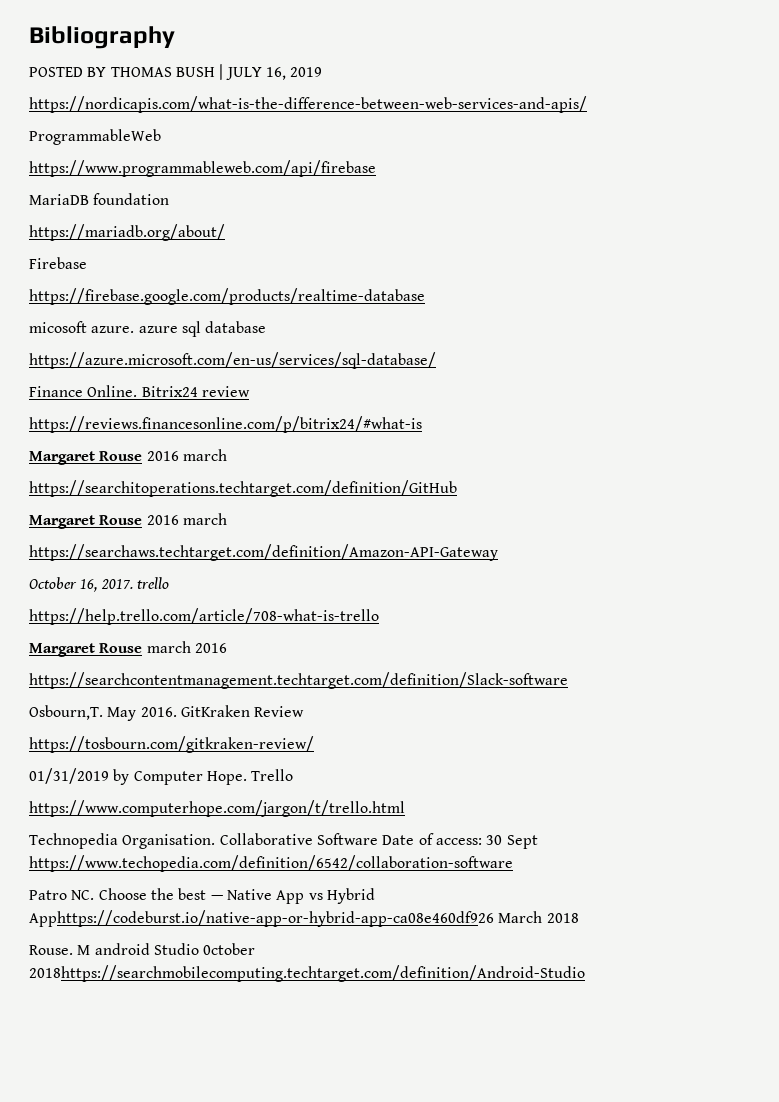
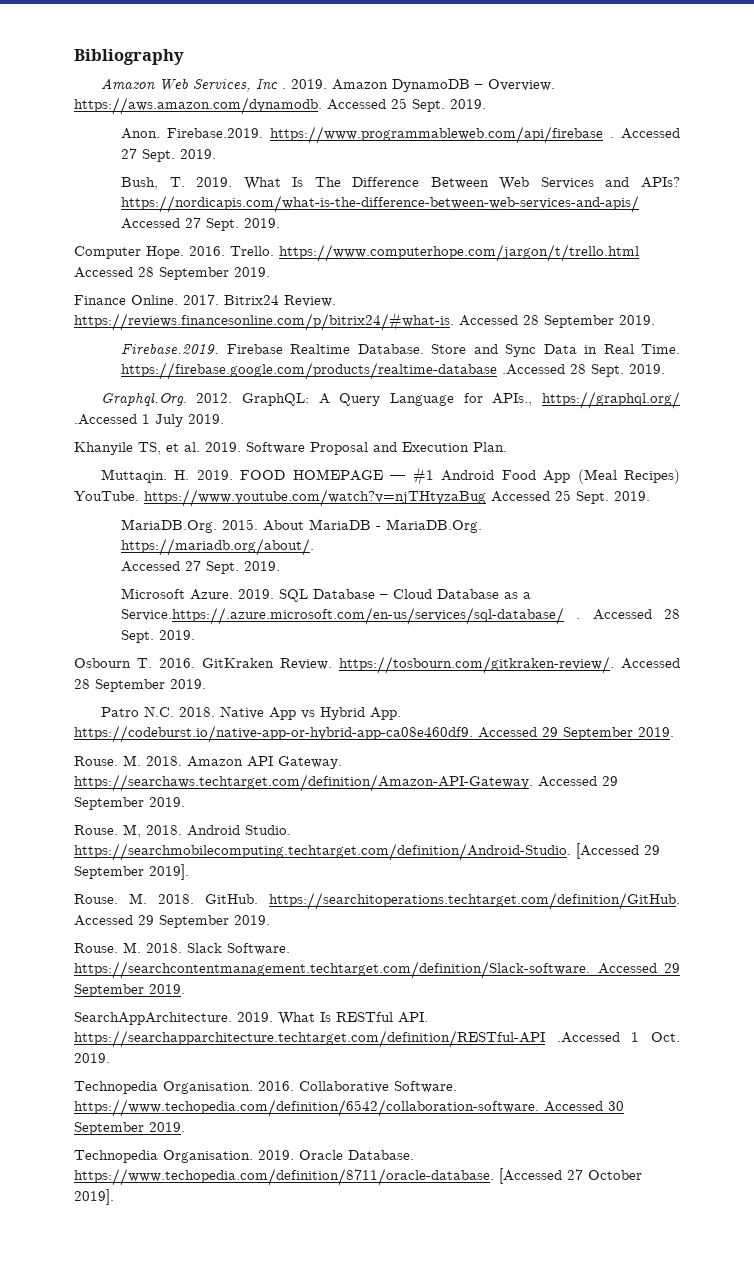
[29,64,323,80] [29,96,587,113] [29,129,161,145] [29,160,376,177] [29,193,170,205] [29,224,225,241] [29,257,87,269] [29,288,425,305] [29,321,267,337] [29,352,436,369] [29,385,250,397] [29,416,422,433] [29,449,227,465] [29,480,457,497] [29,513,227,529] [29,544,498,561] [29,577,169,592] [29,608,379,625] [29,641,227,657] [29,672,568,689] [29,705,305,721] [29,736,314,753] [29,768,294,785] [29,800,405,817] [29,833,538,849] [29,855,513,872] [29,888,375,904] [29,910,579,927] [29,943,256,955] [29,965,585,982] POSTED BY THOMAS BUSH | JULY 16, 2019 // https://nordicapis.com/what-is-the-difference-between-web-services-and-apis/ // ProgrammableWeb // https://www.programmableweb.com/api/firebase // MariaDB foundation // https://mariadb.org/about/ // Firebase // https://firebase.google.com/products/realtime-database // micosoft azure. azure sql database // https://azure.microsoft.com/en-us/services/sql-database/ // Finance Online. Bitrix24 review // https://reviews.financesonline.com/p/bitrix24/#what-is // Margaret Rouse 2016 march // https://searchitoperations.techtarget.com/definition/GitHub // Margaret Rouse 2016 march // https://searchaws.techtarget.com/definition/Amazon-API-Gateway // October 16, 2017. trello // https://help.trello.com/article/708-what-is-trello // Margaret Rouse march 2016 // https://searchcontentmanagement.techtarget.com/definition/Slack-software // Osbourn,T. May 2016. GitKraken Review // https://tosbourn.com/gitkraken-review/ // 01/31/2019 by Computer Hope. Trello // https://www.computerhope.com/jargon/t/trello.html // Technopedia Organisation. Collaborative Software Date of access: 30 Sept https://www.techopedia.com/definition/6542/collaboration-software // Patro NC. Choose the best — Native App vs Hybrid Apphttps://codeburst.io/native-app-or-hybrid-app-ca08e460df926 March 2018 // Rouse. M android Studio 0ctober 2018https://searchmobilecomputing.techtarget.com/definition/Android-Studio -> [100,78,555,92] [74,97,486,115] [121,126,680,144] [121,148,217,162] [121,177,680,190] [121,195,640,213] [121,217,281,231] [74,244,639,262] [74,267,270,280] [74,294,336,307] [74,312,655,331] [121,343,680,357] [121,362,666,380] [100,391,680,409] [74,414,224,427] [74,442,507,455] [100,467,681,486] [74,489,650,507] [121,519,483,533] [121,538,315,556] [121,560,281,574] [121,588,532,602] [121,607,680,625] [121,630,196,643] [74,656,680,674] [74,679,206,692] [100,706,401,720] [74,725,674,743] [74,755,342,769] [74,774,618,792] [74,797,185,810] [74,824,291,838] [74,843,660,861] [74,864,189,880] [74,892,680,910] [74,915,270,928] [74,942,290,955] [74,961,680,979] [74,984,185,997] [74,1012,428,1025] [74,1030,680,1048] [74,1053,110,1063] [74,1081,457,1094] [74,1099,624,1117] [74,1122,185,1135] [74,1150,414,1163] [74,1168,642,1186] [74,1189,114,1205] Amazon Web Services, Inc . 2019. Amazon DynamoDB – Overview. https://aws.amazon.com/dynamodb. Accessed 25 Sept. 2019. // Anon. Firebase.2019. https://www.programmableweb.com/api/firebase . Accessed 27 Sept. 2019. // Bush, T. 2019. What Is The Difference Between Web Services and APIs? https://nordicapis.com/what-is-the-difference-between-web-services-and-apis/ Accessed 27 Sept. 2019. // Computer Hope. 2016. Trello. https://www.computerhope.com/jargon/t/trello.html Accessed 28 September 2019. // Finance Online. 2017. Bitrix24 Review. https://reviews.financesonline.com/p/bitrix24/#what-is. Accessed 28 September 2019. // Firebase.2019. Firebase Realtime Database. Store and Sync Data in Real Time. https://firebase.google.com/products/realtime-database .Accessed 28 Sept. 2019. // Graphql.Org. 2012. GraphQL: A Query Language for APIs., https://graphql.org/ .Accessed 1 July 2019. // Khanyile TS, et al. 2019. Software Proposal and Execution Plan. // Muttaqin. H. 2019. FOOD HOMEPAGE — #1 Android Food App (Meal Recipes) YouTube. https://www.youtube.com/watch?v=njTHtyzaBug Accessed 25 Sept. 2019. // MariaDB.Org. 2015. About MariaDB - MariaDB.Org. https://mariadb.org/about/. // Accessed 27 Sept. 2019. // Microsoft Azure. 2019. SQL Database – Cloud Database as a Service.https://.azure.microsoft.com/en-us/services/sql-database/ . Accessed 28 Sept. 2019. // Osbourn T. 2016. GitKraken Review. https://tosbourn.com/gitkraken-review/. Accessed 28 September 2019. // Patro N.C. 2018. Native App vs Hybrid App. https://codeburst.io/native-app-or-hybrid-app-ca08e460df9. Accessed 29 September 2019. // Rouse. M. 2018. Amazon API Gateway. https://searchaws.techtarget.com/definition/Amazon-API-Gateway. Accessed 29 September 2019. // Rouse. M, 2018. Android Studio. https://searchmobilecomputing.techtarget.com/definition/Android-Studio. [Accessed 29 September 2019]. // Rouse. M. 2018. GitHub. https://searchitoperations.techtarget.com/definition/GitHub. Accessed 29 September 2019. // Rouse. M. 2018. Slack Software. https://searchcontentmanagement.techtarget.com/definition/Slack-software. Accessed 29 September 2019. // SearchAppArchitecture. 2019. What Is RESTful API. https://searchapparchitecture.techtarget.com/definition/RESTful-API .Accessed 1 Oct. 2019. // Technopedia Organisation. 2016. Collaborative Software. https://www.techopedia.com/definition/6542/collaboration-software. Accessed 30 September 2019. // Technopedia Organisation. 2019. Oracle Database. https://www.techopedia.com/definition/8711/oracle-database. [Accessed 27 October 2019].

